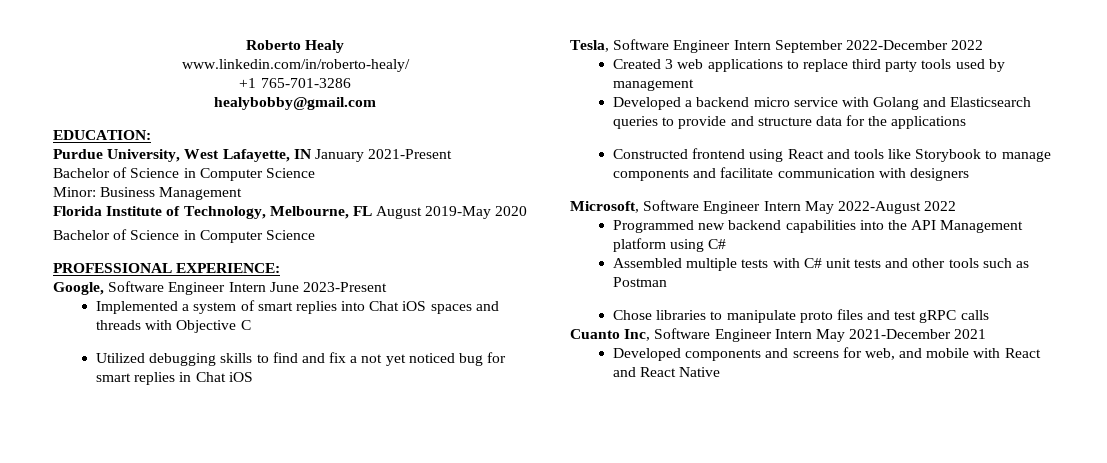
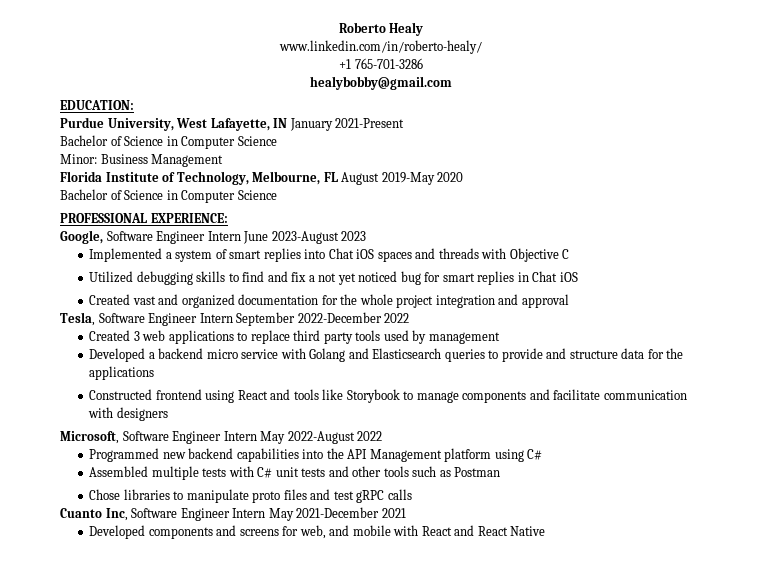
[302,282,387,292] 2023-Present -> [271,231,367,244] 2023-August 2023
(253, 377) none -> [89,294,569,308] // Created vast and organized documentation for the whole project integration and approval

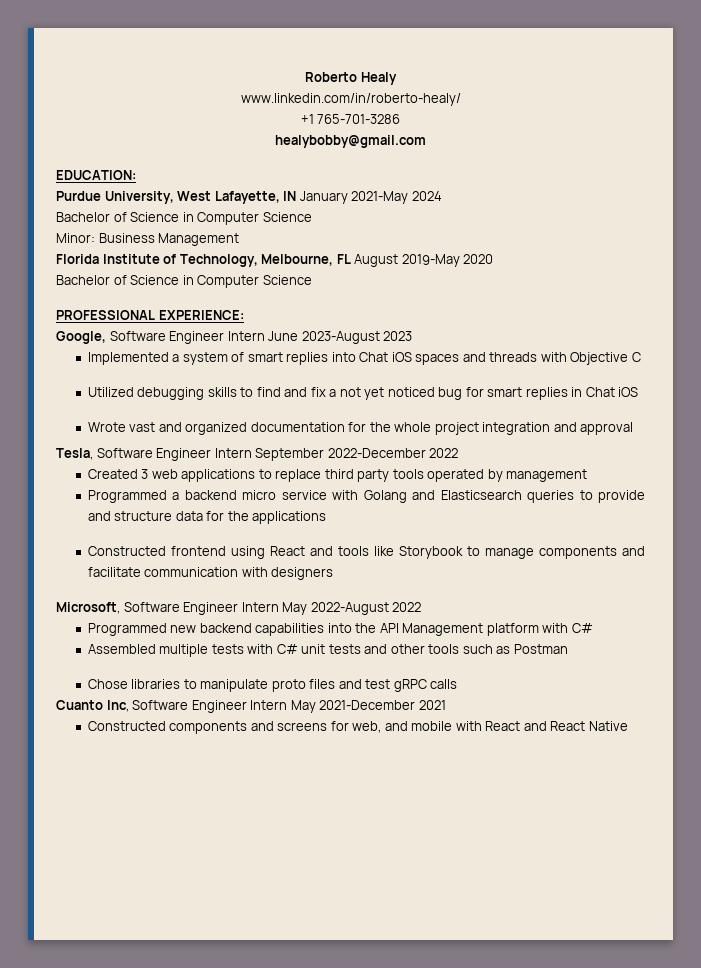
[335,118,405,128] 2021-Present -> [351,191,442,204] 2021-May 2024
[89,294,131,305] Created -> [87,422,126,432] Wrote
[383,330,409,341] used -> [427,469,485,482] operated
[89,348,146,362] Developed -> [87,490,167,503] Programmed
[494,449,524,462] using -> [542,623,569,633] with
[89,525,146,539] Developed -> [87,721,166,731] Constructed

